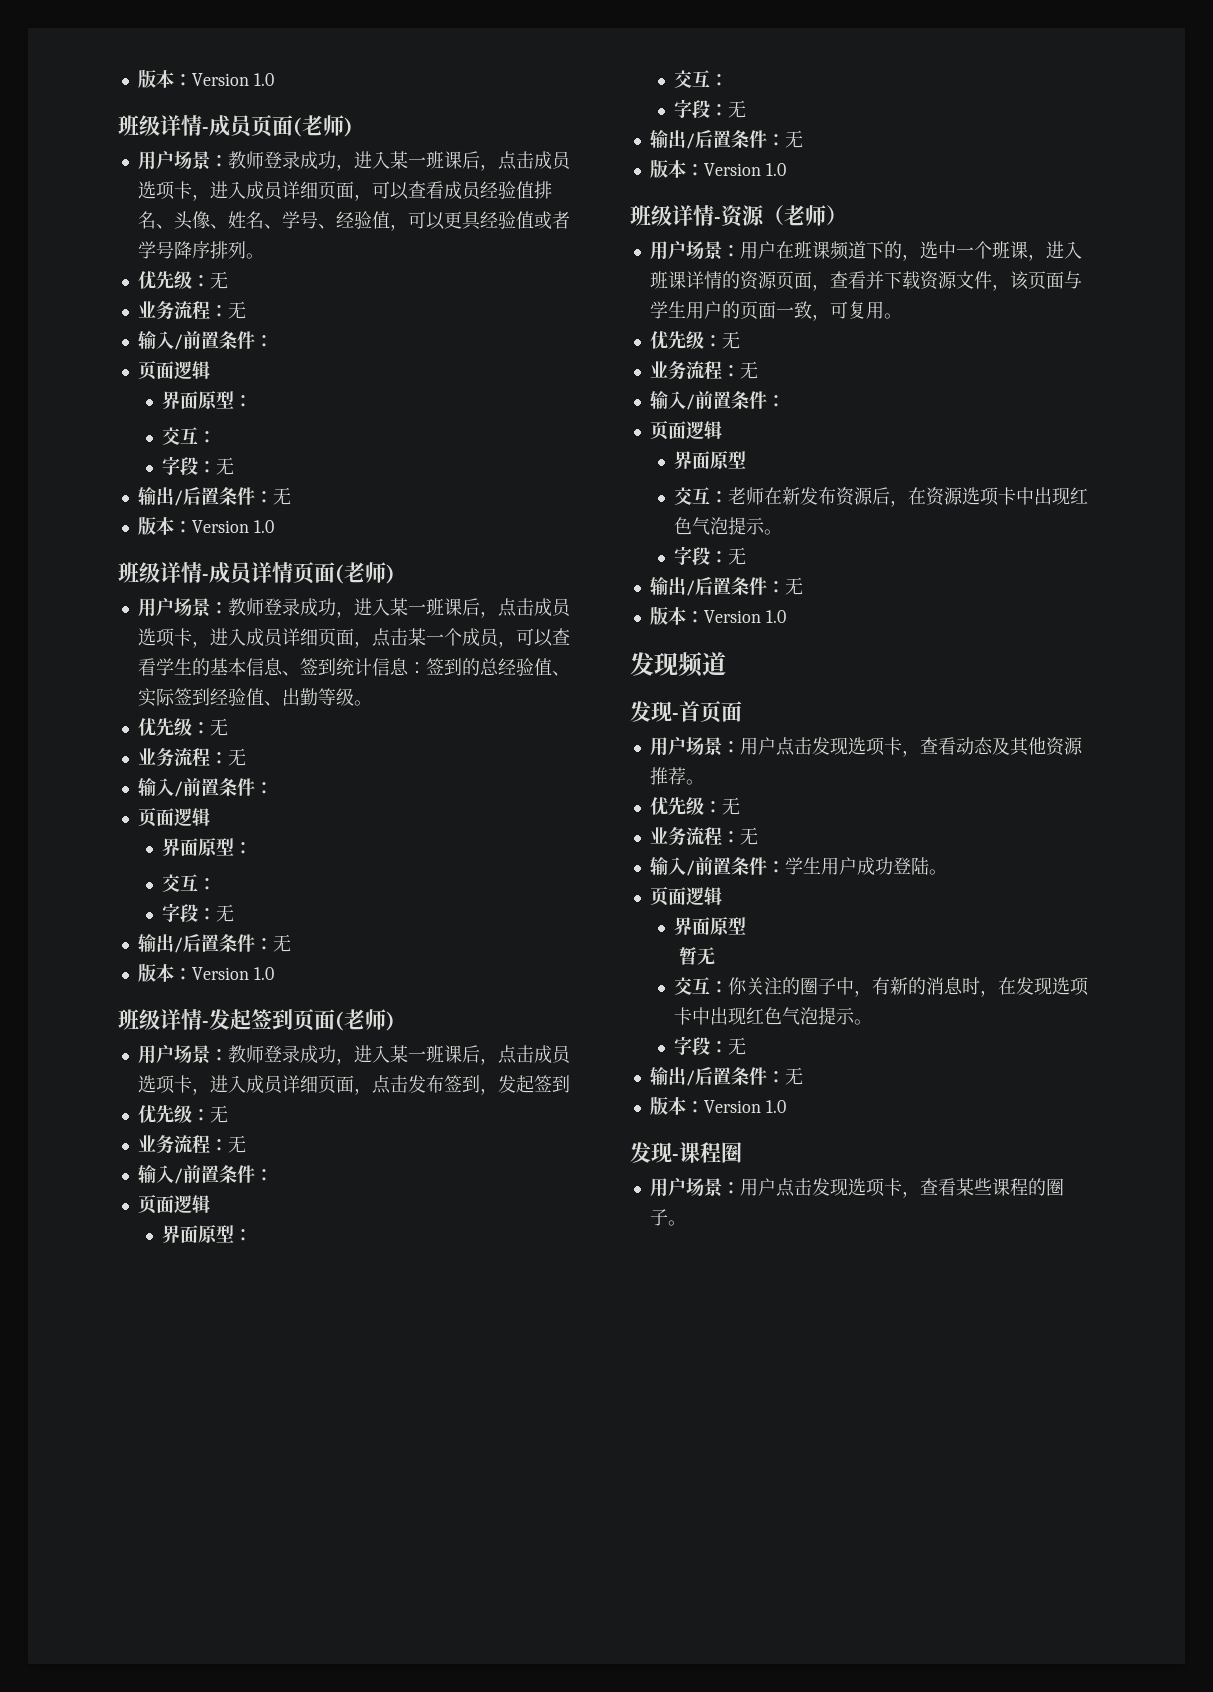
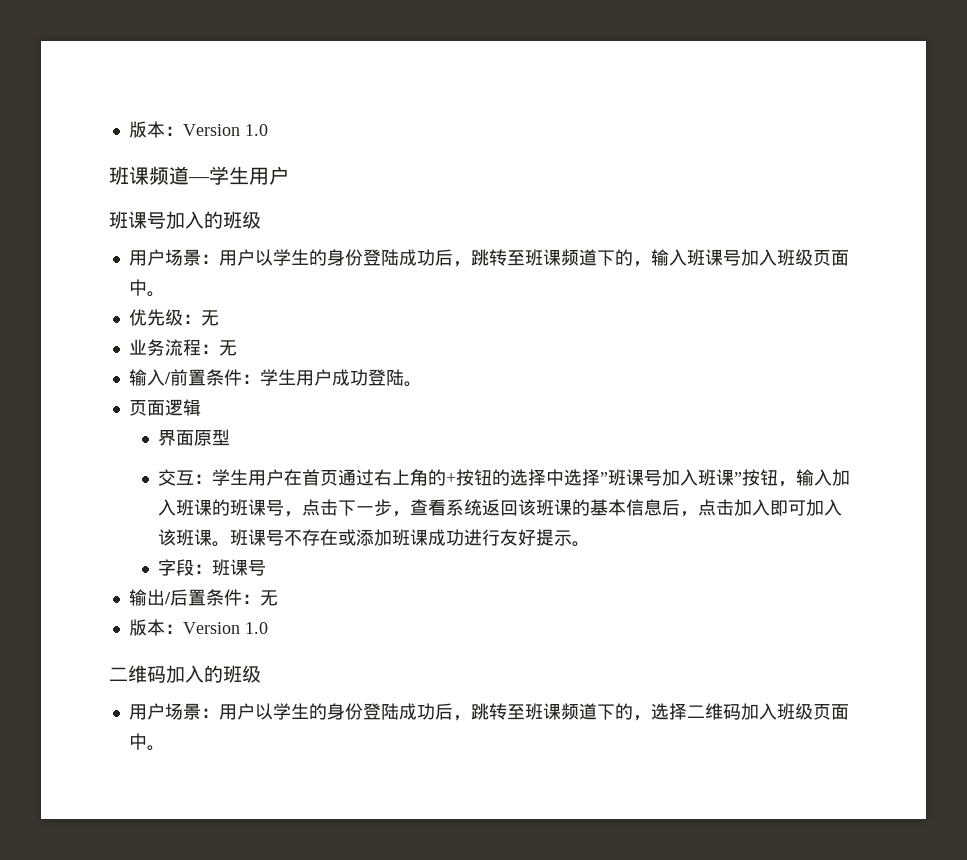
[137,69,274,88] [118,115,353,138] [137,151,572,171] [137,181,552,201] [137,211,570,231] [137,241,264,259] [137,271,228,289] [137,301,246,320] [137,330,273,350] [137,360,210,380] [162,391,253,409] [162,427,217,445] [162,456,235,475] [137,486,291,506] [137,516,274,535] [118,562,395,585] [137,598,572,618] [137,628,570,648] [137,658,570,676] [137,688,372,707] [137,718,228,736] [137,748,246,767] [137,777,273,797] [137,807,210,827] [162,838,253,856] [162,874,217,892] [162,903,235,922] [137,933,291,953] [137,963,274,982] [118,1009,395,1031] [137,1045,572,1065] [137,1075,570,1095] [137,1105,228,1123] [137,1135,246,1154] [137,1164,273,1184] [137,1194,210,1214] [162,1225,253,1243] [674,70,729,88] [674,99,747,118] [649,129,803,149] [649,159,786,178] [630,205,847,228] [649,241,1082,261] [649,271,1082,291] [649,301,902,321] [649,331,740,349] [649,361,758,380] [649,390,785,410] [649,420,722,440] [674,451,747,469] [674,487,1089,507] [674,517,783,535] [674,546,747,565] [649,576,803,596] [649,606,786,625] [630,652,726,677] [630,701,742,723] [649,737,1083,757] [649,767,686,785] 版本：Version 1.0 // 班级详情-成员页面(老师) // 用户场景：教师登录成功，进入某一班课后，点击成员选项卡，进入成员详细页面，可以查看成员经验值排名、头像、姓名、学号、经验值，可以更具经验值或者学号降序排列。 // 优先级：无 // 业务流程：无 // 输入/前置条件： // 页面逻辑 // 界面原型： // 交互： // 字段：无 // 输出/后置条件：无 // 版本：Version 1.0 // 班级详情-成员详情页面(老师) // 用户场景：教师登录成功，进入某一班课后，点击成员选项卡，进入成员详细页面，点击某一个成员，可以查看学生的基本信息、签到统计信息：签到的总经验值、实际签到经验值、出勤等级。 // 优先级：无 // 业务流程：无 // 输入/前置条件： // 页面逻辑 // 界面原型： // 交互： // 字段：无 // 输出/后置条件：无 // 版本：Version 1.0 // 班级详情-发起签到页面(老师) // 用户场景：教师登录成功，进入某一班课后，点击成员选项卡，进入成员详细页面，点击发布签到，发起签到 // 优先级：无 // 业务流程：无 // 输入/前置条件： // 页面逻辑 // 界面原型： // 交互： // 字段：无 // 输出/后置条件：无 // 版本：Version 1.0 // 班级详情-资源（老师） // 用户场景：用户在班课频道下的，选中一个班课，进入班课详情的资源页面，查看并下载资源文件，该页面与学生用户的页面一致，可复用。 // 优先级：无 // 业务流程：无 // 输入/前置条件： // 页面逻辑 // 界面原型 // 交互：老师在新发布资源后，在资源选项卡中出现红色气泡提示。 // 字段：无 // 输出/后置条件：无 // 版本：Version 1.0 // 发现频道 // 发现-首页面 // 用户场景：用户点击发现选项卡，查看动态及其他资源推荐 -> [128,121,268,138] [109,166,289,185] [109,211,261,229] [128,249,849,267] [128,279,147,296] 版本：Version 1.0 // 班课频道—学生用户 // 班课号加入的班级 // 用户场景：用户以学生的身份登陆成功后，跳转至班课频道下的，输入班课号加入班级页面中
[678,947,715,965] [674,977,1090,997] [674,1007,873,1025] [674,1036,747,1055] [649,1066,803,1086] [649,1096,786,1115] [630,1142,742,1163] [649,1178,1064,1198] [649,1209,668,1226] // 暂无 // 交互：你关注的圈子中，有新的消息时，在发现选项卡中出现红色气泡提示。 // 字段：无 // 输出/后置条件：无 // 版本：Version 1.0 // 发现-课程圈 // 用户场景：用户点击发现选项卡，查看某些课程的圈子 -> [157,469,850,487] [157,499,842,517] [157,529,590,547] [157,559,266,576] [128,589,278,606] [128,619,268,636] [109,665,261,683] [128,703,849,721] [128,733,147,750] // 交互：学生用户在首页通过右上角的+按钮的选择中选择”班课号加入班课”按钮，输入加入班课的班课号，点击下一步，查看系统返回该班课的基本信息后，点击加入即可加入该班课。班课号不存在或添加班课成功进行友好提示。 // 字段：班课号 // 输出/后置条件：无 // 版本：Version 1.0 // 二维码加入的班级 // 用户场景：用户以学生的身份登陆成功后，跳转至班课频道下的，选择二维码加入班级页面中

